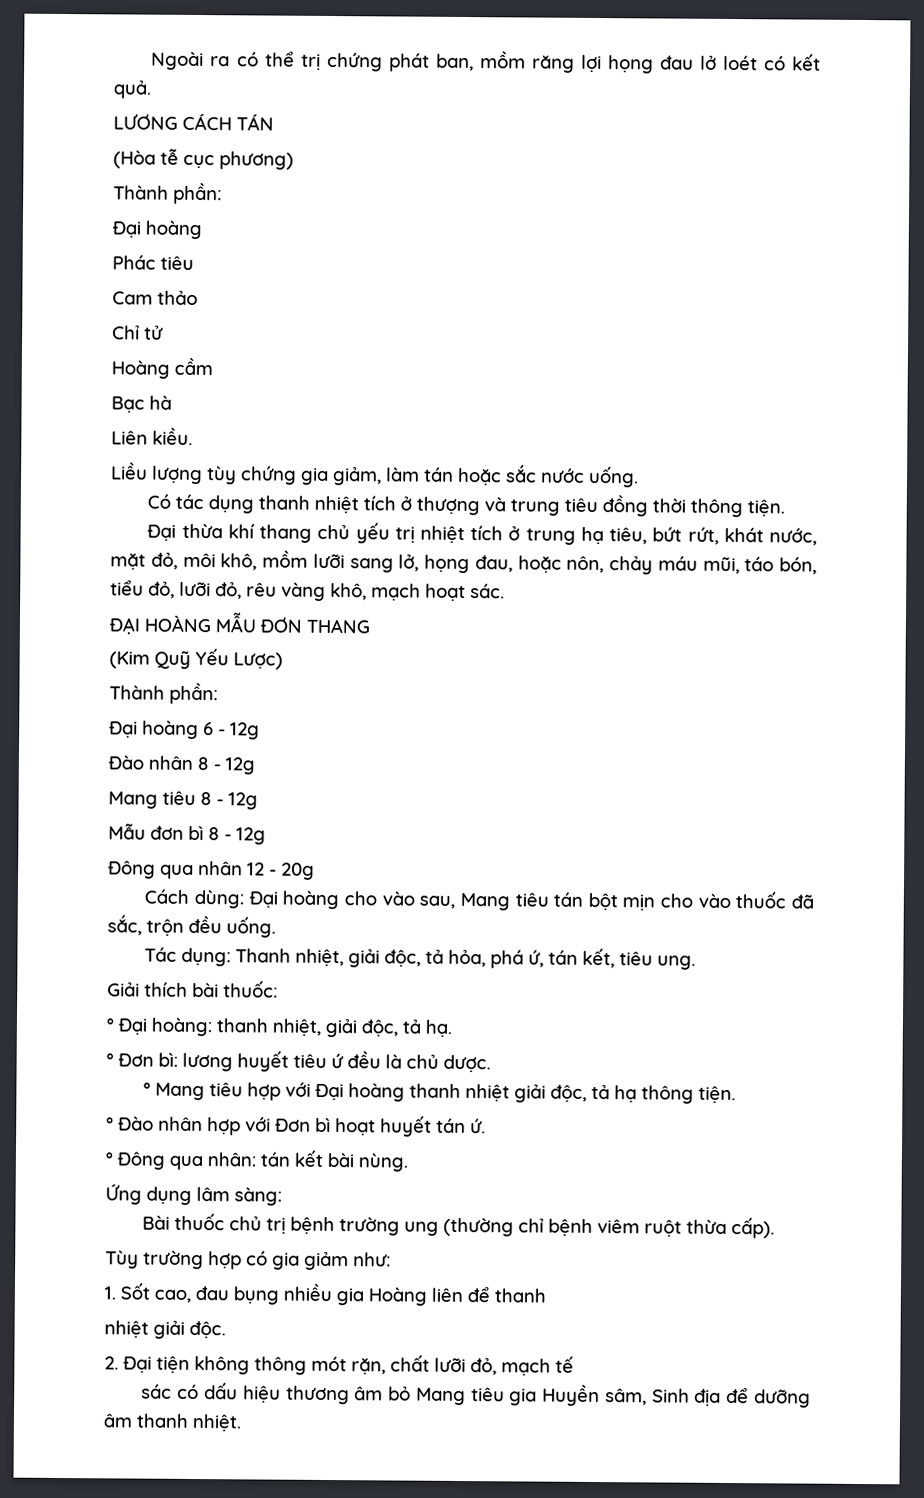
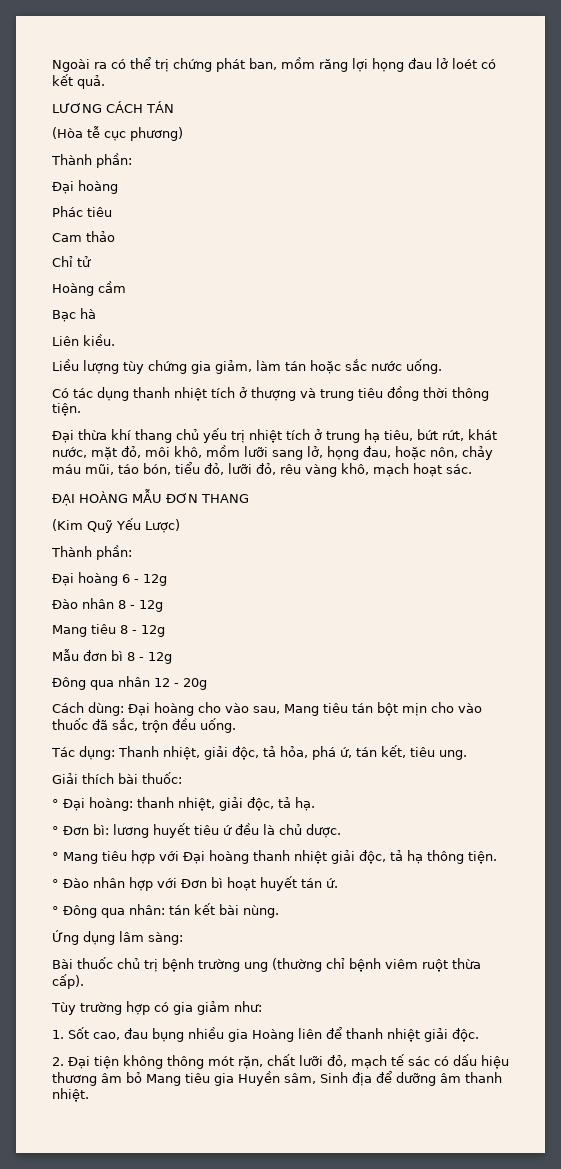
(546, 1295) // -> (383, 1033) none
(574, 1364) // -> (404, 1060) none

